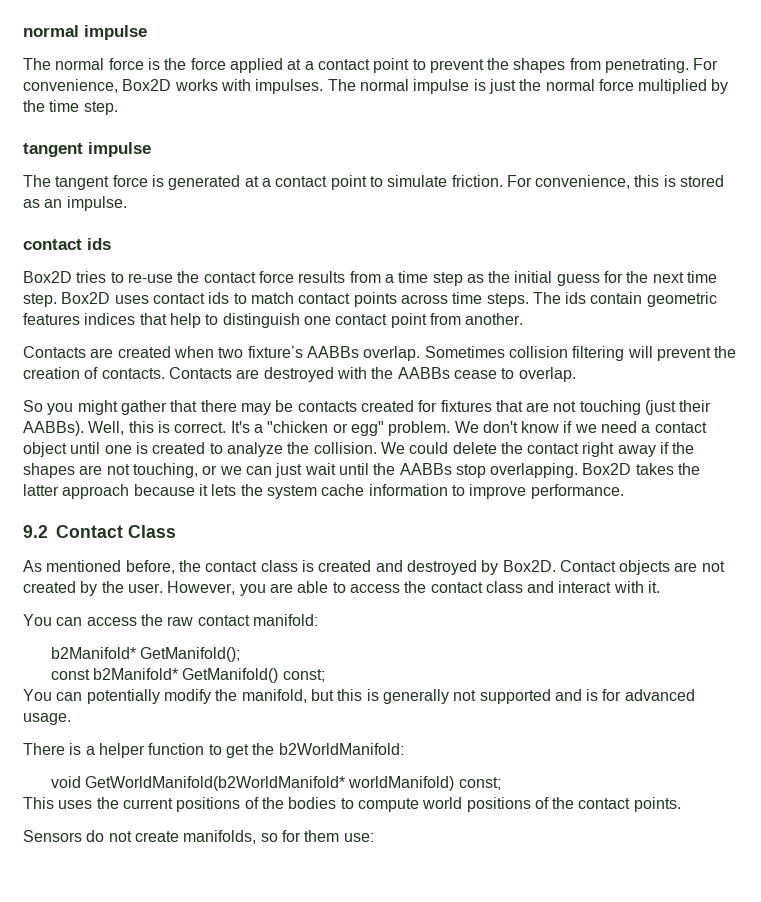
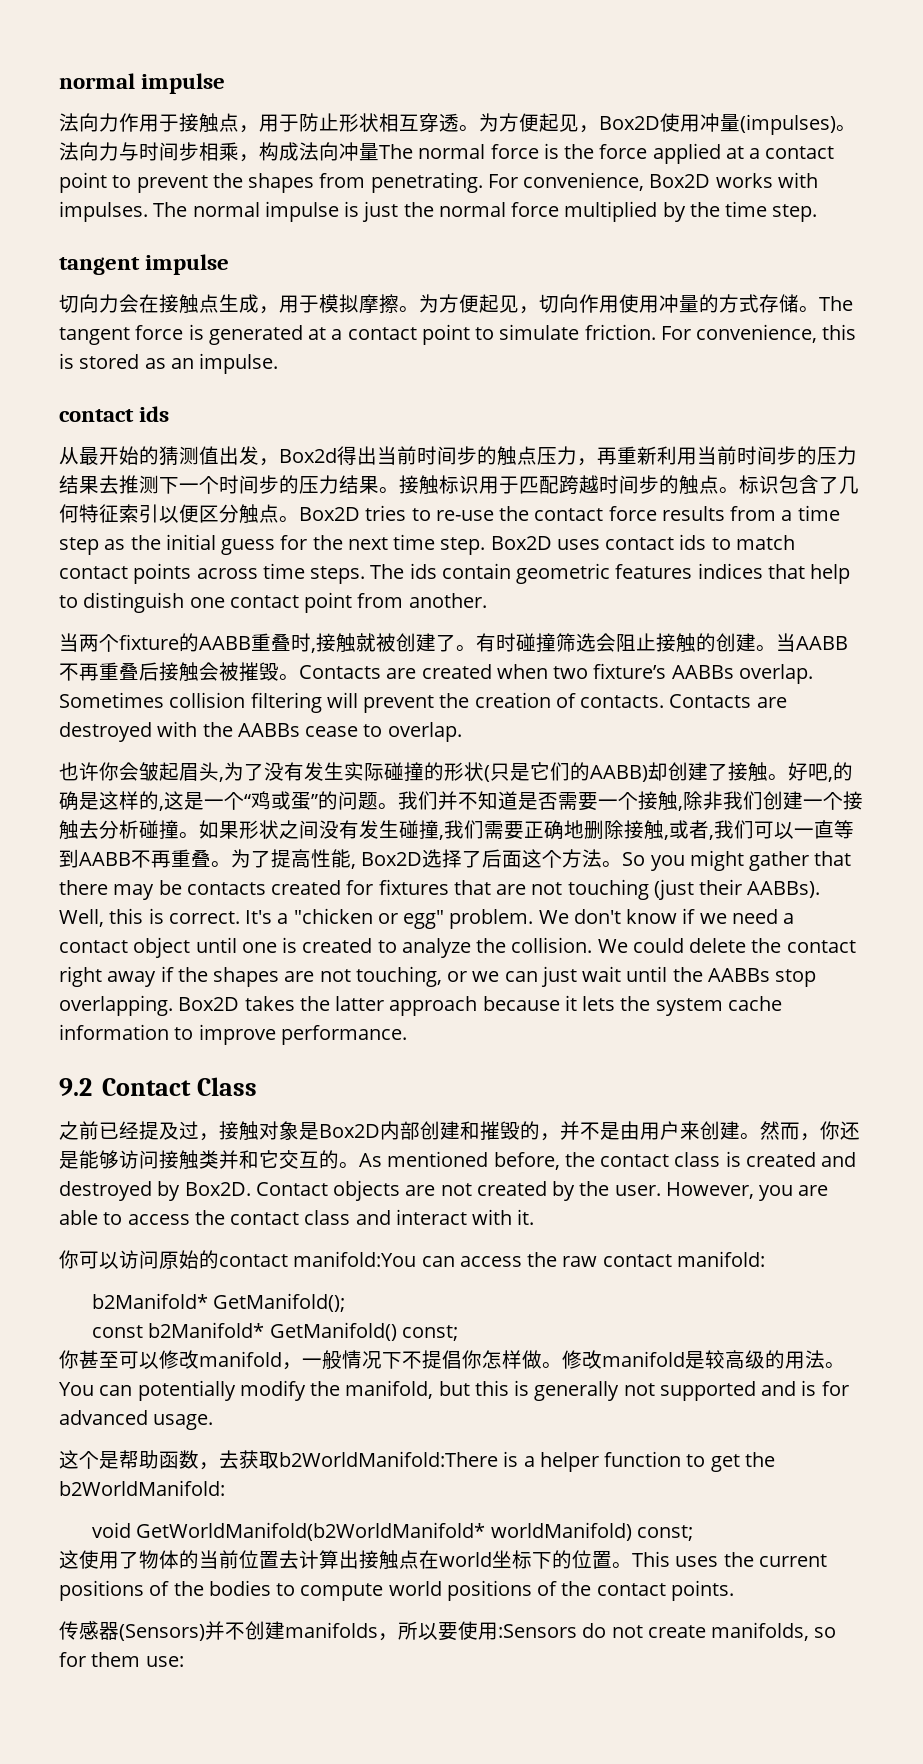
(147, 32) none -> [59,113,856,135] [59,142,379,162] 法向力作用于接触点，用于防止形状相互穿透。为方便起见，Box2D使用冲量(impulses)。法向力与时间步相乘，构成法向冲量
(151, 149) none -> [59,294,819,314] 切向力会在接触点生成，用于模拟摩擦。为方便起见，切向作用使用冲量的方式存储。
(111, 244) none -> [59,446,857,466] [59,475,859,495] [59,504,299,524] 从最开始的猜测值出发，Box2d得出当前时间步的触点压力，再重新利用当前时间步的压力结果去推测下一个时间步的压力结果。接触标识用于匹配跨越时间步的触点。标识包含了几何特征索引以便区分触点。
(524, 319) none -> [59,633,848,653] [59,662,299,682] 当两个fixture的AABB重叠时,接触就被创建了。有时碰撞筛选会阻止接触的创建。当AABB不再重叠后接触会被摧毁。
(576, 374) none -> [59,762,853,782] [59,791,863,811] [59,820,854,840] [59,849,623,869] 也许你会皱起眉头,为了没有发生实际碰撞的形状(只是它们的AABB)却创建了接触。好吧,的确是这样的,这是一个“鸡或蛋”的问题。我们并不知道是否需要一个接触,除非我们创建一个接触去分析碰撞。如果形状之间没有发生碰撞,我们需要正确地删除接触,或者,我们可以一直等到AABB不再重叠。为了提高性能, Box2D选择了后面这个方法。
(176, 531) none -> [59,1121,860,1141] [59,1150,359,1170] 之前已经提及过，接触对象是Box2D内部创建和摧毁的，并不是由用户来创建。然而，你还是能够访问接触类并和它交互的。
[23,614,52,626] You -> [59,1250,417,1269] 你可以访问原始的contact manifold:You
(325, 675) none -> [59,1350,845,1370] 你甚至可以修改manifold，一般情况下不提倡你怎样做。修改manifold是较高级的用法。
[23,743,65,755] There -> [59,1450,498,1470] 这个是帮助函数，去获取b2WorldManifold:There
(501, 783) none -> [59,1550,632,1570] 这使用了物体的当前位置去计算出接触点在world坐标下的位置。
[23,830,82,842] Sensors -> [59,1621,577,1641] 传感器(Sensors)并不创建manifolds，所以要使用:Sensors

